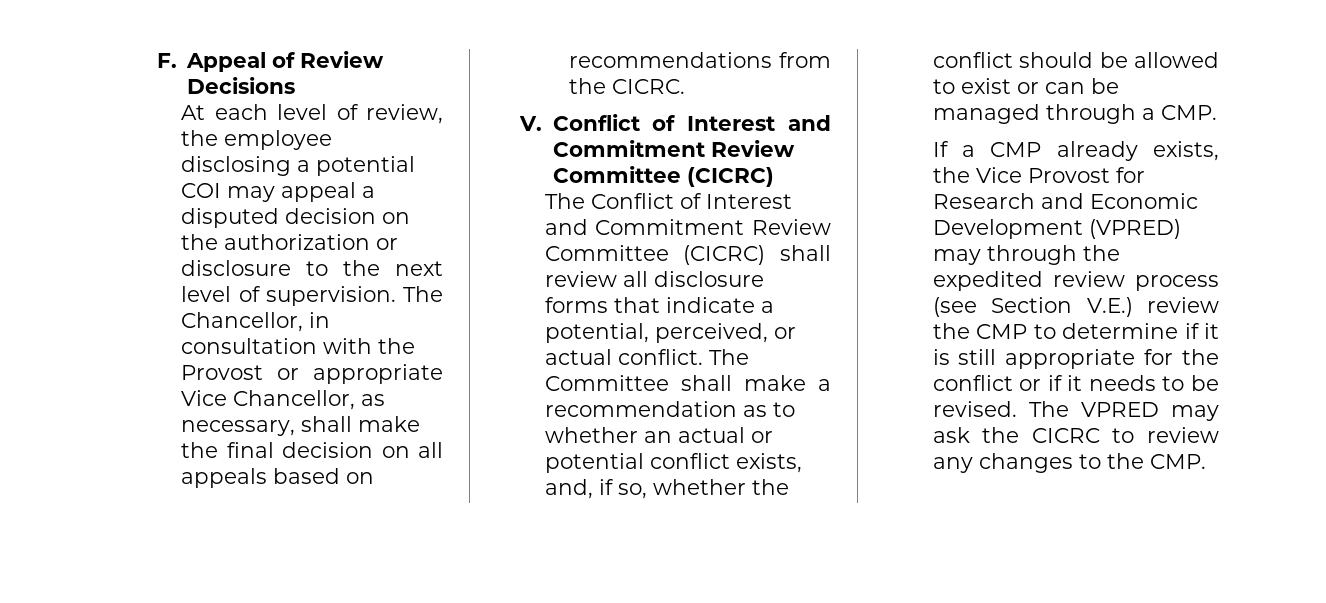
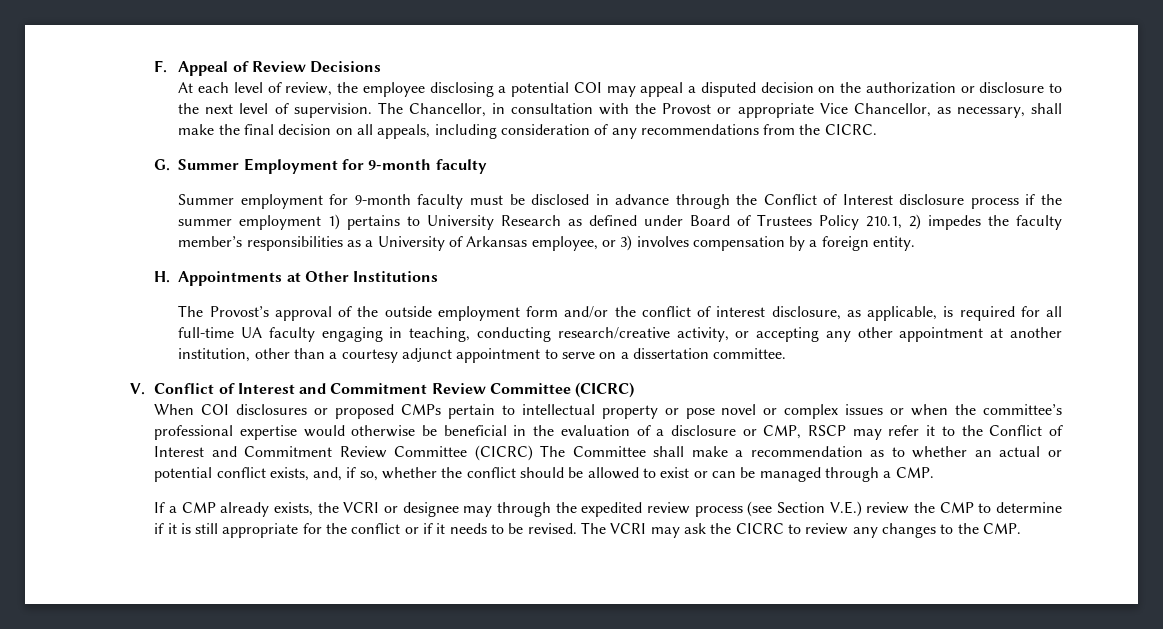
[181,468,375,488] appeals based on -> [377,124,637,139] appeals, including consideration of any
(686, 86) none -> [154,158,487,174] [178,194,1063,209] [178,214,1063,230] [178,235,916,251] [154,271,439,286] [178,305,1063,321] [178,327,1063,342] [178,348,787,363] // G. Summer Employment for 9-month faculty // Summer employment for 9-month faculty must be disclosed in advance through the Conflict of Interest disclosure process if the summer employment 1) pertains to University Research as defined under Board of Trustees Policy 210.1, 2) impedes the faculty member’s responsibilities as a University of Arkansas employee, or 3) involves compensation by a foreign entity. // H. Appointments at Other Institutions // The Provost’s approval of the outside employment form and/or the conflict of interest disclosure, as applicable, is required for all full-time UA faculty engaging in teaching, conducting research/creative activity, or accepting any other appointment at another institution, other than a courtesy adjunct appointment to serve on a dissertation committee.
[544,193,792,209] [544,219,831,235] [544,245,831,265] [544,271,764,287] [544,297,774,313] [544,323,796,343] [544,349,703,365] The Conflict of Interest and Commitment Review Committee (CICRC) shall review all disclosure forms that indicate a potential, perceived, or actual conflict. -> [154,404,1062,419] [154,425,1063,440] [154,445,533,461] When COI disclosures or proposed CMPs pertain to intellectual property or pose novel or complex issues or when the committee’s professional expertise would otherwise be beneficial in the evaluation of a disclosure or CMP, RSCP may refer it to the Conflict of Interest and Commitment Review Committee (CICRC)
[975,167,1145,183] [932,193,1198,209] [932,219,1181,239] Vice Provost for Research and Economic Development (VPRED) -> [343,502,459,517] VCRI or designee
[1080,402,1159,417] VPRED -> [610,523,647,534] VCRI

